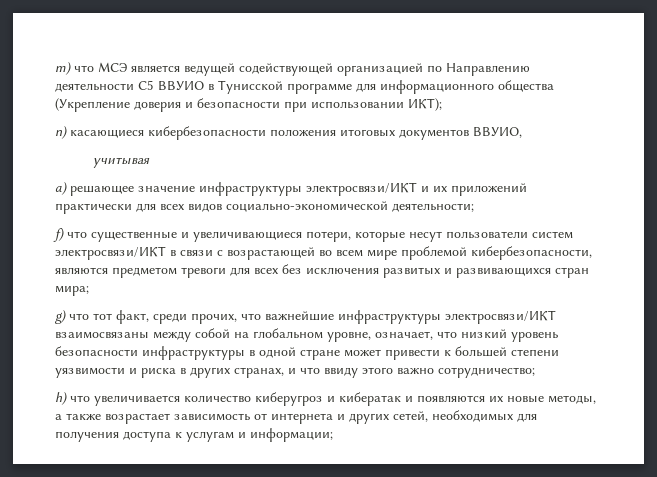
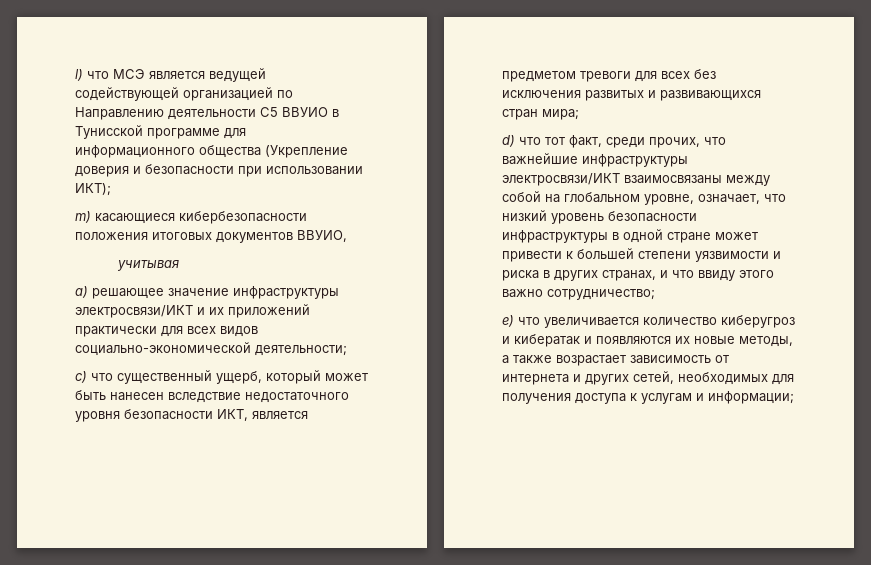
[55,62,72,75] m) -> [75,69,83,81] l)
[55,126,68,139] n) -> [75,211,91,223] m)
[53,228,573,242] [55,246,592,260] [55,267,108,275] f) что существенные и увеличивающиеся потери, которые несут пользователи систем электросвязи/ИКТ в связи с возрастающей во всем мире проблемой кибербезопасности, являются -> [75,370,368,384] [75,390,349,403] [75,409,308,422] c) что существенный ущерб, который может быть нанесен вследствие недостаточного уровня безопасности ИКТ, является
[55,310,67,324] g) -> [502,135,515,147] d)
[55,392,68,405] h) -> [502,315,514,327] e)

